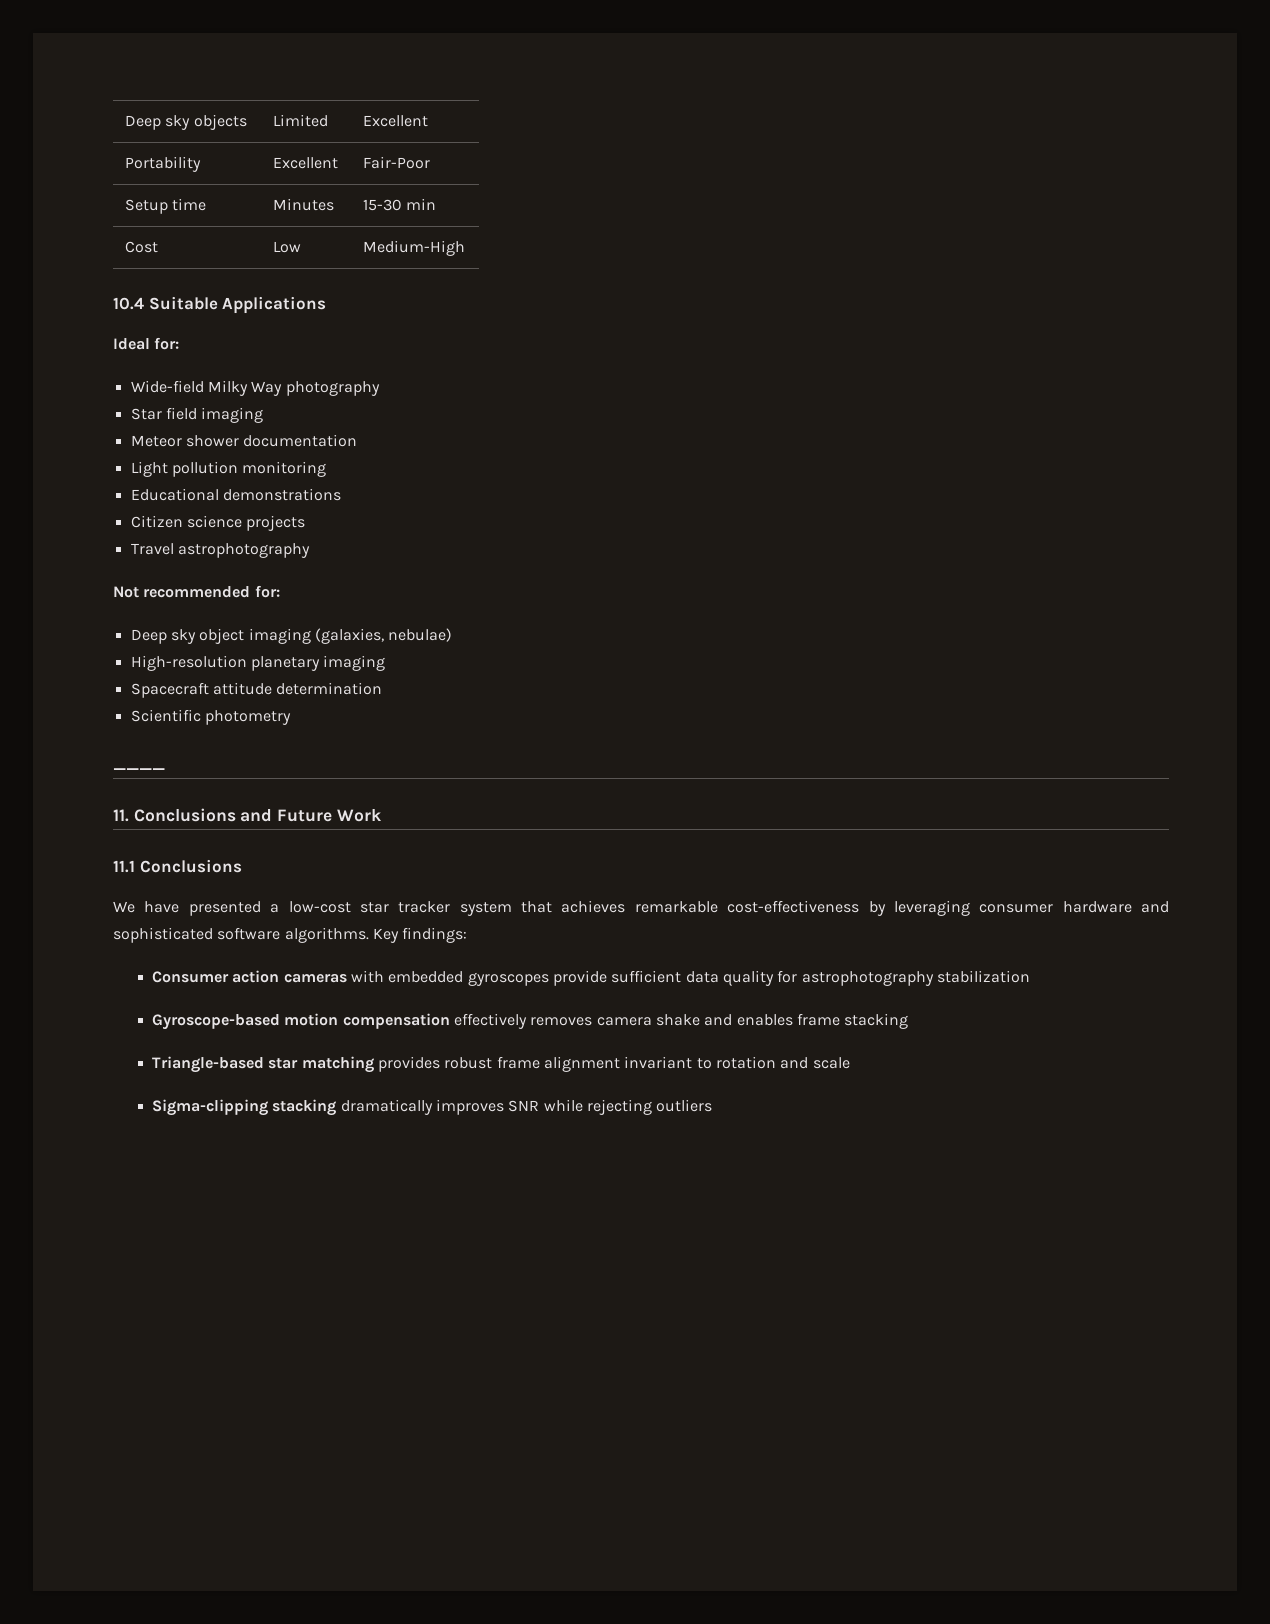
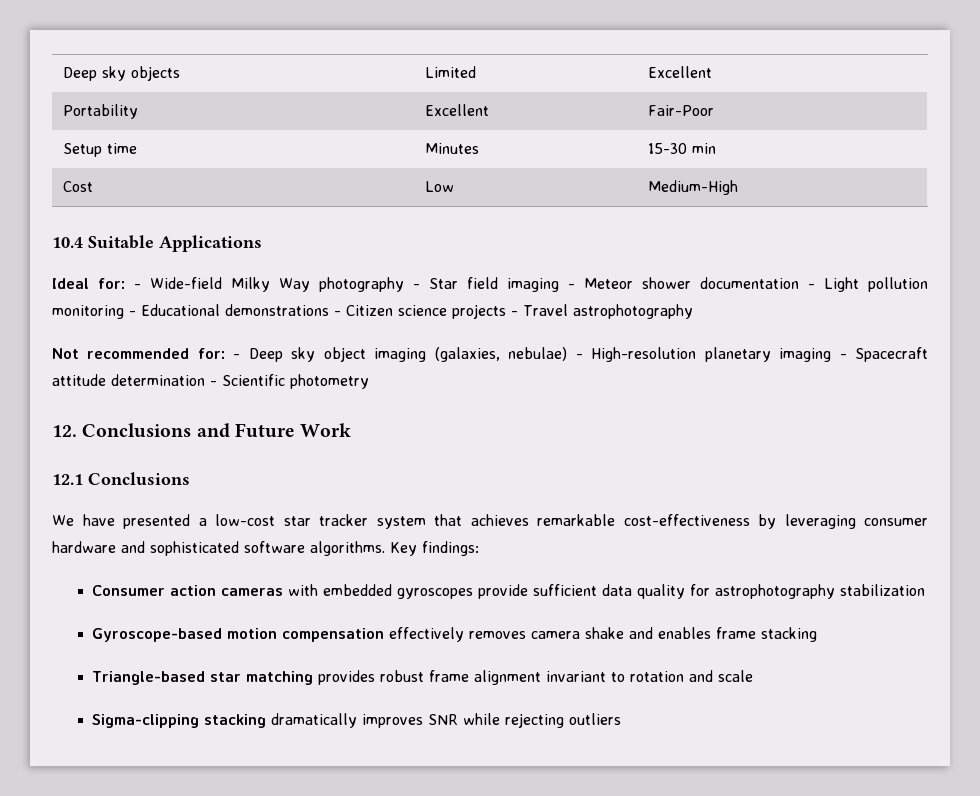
(180, 343) // -> [134,284,141,289] -
(380, 388) // -> [413,284,420,289] -
(264, 415) // -> [568,284,575,289] -
(358, 440) // -> [808,284,815,289] -
(327, 469) // -> [129,311,136,316] -
(341, 494) // -> [334,311,341,316] -
(306, 523) // -> [511,311,518,316] -
(280, 591) // -> [233,354,241,359] -
(453, 635) // -> [575,354,583,359] -
(386, 663) // -> [839,354,847,359] -
(383, 688) // -> [210,381,217,386] -
[113,768,165,770] [113,809,129,822] ____ // 11. -> [52,425,77,437] 12.
[113,860,135,873] 11.1 -> [52,474,83,485] 12.1

